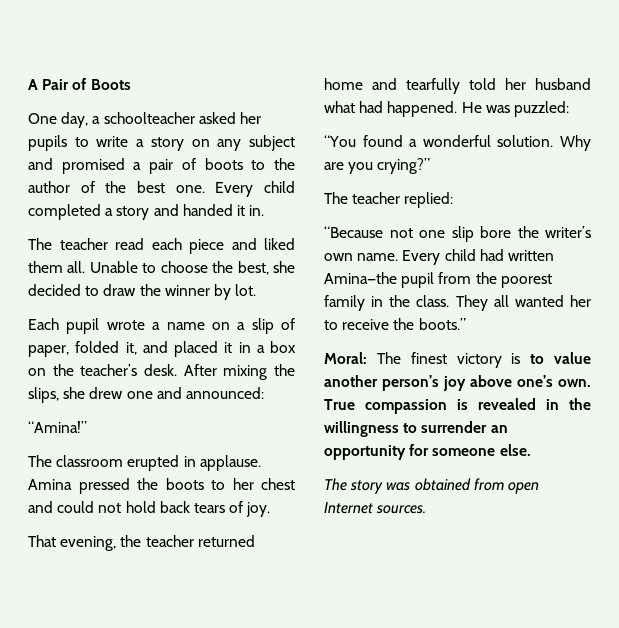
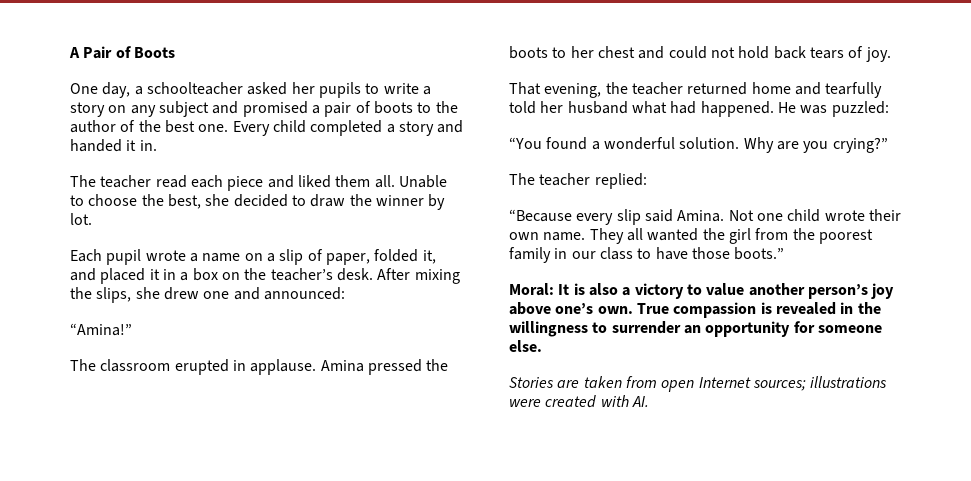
[389,226,592,242] [324,249,554,265] [324,272,435,288] not one slip bore the writer’s own name. Every child had written Amina—the pupil -> [576,209,901,225] [509,228,751,244] every slip said Amina. Not one child wrote their own name. They all wanted the girl
[389,295,591,311] [324,318,466,330] [324,352,521,368] the class. They all wanted her to receive the boots.” // Moral: The finest victory is -> [571,247,785,260] [509,283,684,299] our class to have those boots.” // Moral: It is also a victory
[324,478,539,494] [324,502,427,514] The story was obtained from open Internet sources. -> [509,376,888,392] [509,395,649,408] Stories are taken from open Internet sources; illustrations were created with AI.

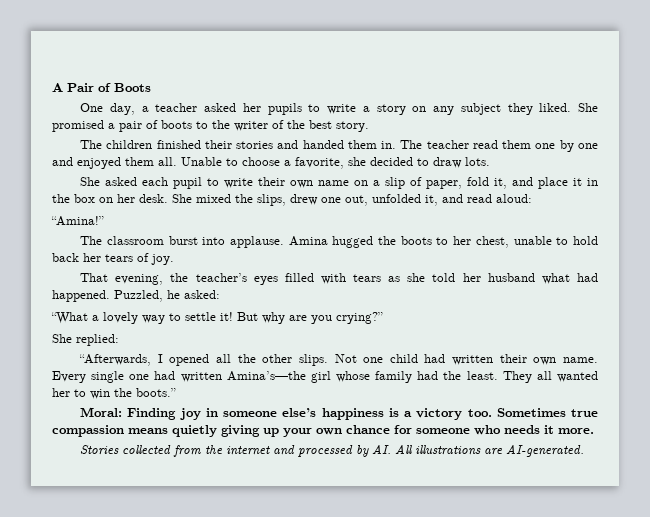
[146,82,243,95] schoolteacher -> [155,103,198,112] teacher
[212,101,239,114] and -> [507,103,598,115] they liked. She
[70,120,116,133] author -> [234,121,268,131] writer
[198,120,434,136] one. Every child completed a story -> [336,121,369,132] [80,140,274,149] story. // The children finished their stories
[126,140,137,151] it -> [347,140,377,149] them
(157, 145) // -> (397, 145) none
[190,175,331,191] each piece and liked -> [502,140,599,152] [52,157,121,169] them one by one and enjoyed
[141,194,201,209] the best, -> [284,157,344,169] a favorite,
[349,194,446,210] [70,213,92,225] [70,249,198,265] the winner by lot. // Each pupil wrote a -> [465,157,490,166] [80,177,314,189] lots. // She asked each pupil to write their own
[374,249,436,264] [70,268,146,284] folded it, and placed -> [467,177,569,189] fold it, and place
[180,272,189,281] a -> [52,194,70,203] the
[244,268,460,284] the teacher’s desk. After mixing -> [117,194,231,203] her desk. She mixed
[135,287,160,299] she -> (286, 200) none
[233,287,345,300] and announced: -> [345,194,532,206] out, unfolded it, and read aloud:
[174,359,246,375] erupted in -> [168,236,226,245] burst into
[367,359,422,375] pressed -> [332,236,374,248] hugged
[597,46,735,59] chest and could not -> [475,236,569,248] chest, unable to
(806, 52) none -> [83,253,101,262] her
[631,82,883,98] teacher returned home and tearfully -> [195,273,426,285] teacher’s eyes filled with tears as she
[777,101,889,117] [509,137,774,153] He was puzzled: // “You found a wonderful solution. Why -> [114,290,220,302] [51,312,285,324] Puzzled, he asked: // “What a lovely way to settle it! But why
[509,173,591,186] The teacher -> [52,334,72,343] She
[509,209,725,225] “Because every slip said Amina. -> [79,354,328,366] “Afterwards, I opened all the other slips.
[824,210,865,221] wrote -> [424,354,494,365] had written
[589,228,873,244] [509,247,785,263] [509,283,895,299] [509,302,881,318] [509,321,882,337] [509,340,542,352] [509,376,888,392] [509,395,649,408] They all wanted the girl from the poorest family in our class to have those boots.” // Moral: It is also a victory to value another person’s joy above one’s own. True compassion is revealed in the willingness to surrender an opportunity for someone else. // Stories are taken from open Internet sources; illustrations were created with AI. -> [52,371,599,383] [52,388,176,399] [80,407,598,420] [52,425,594,437] [80,444,585,457] Every single one had written Amina’s—the girl whose family had the least. They all wanted her to win the boots.” // Moral: Finding joy in someone else’s happiness is a victory too. Sometimes true compassion means quietly giving up your own chance for someone who needs it more. // Stories collected from the internet and processed by AI. All illustrations are AI-generated.

